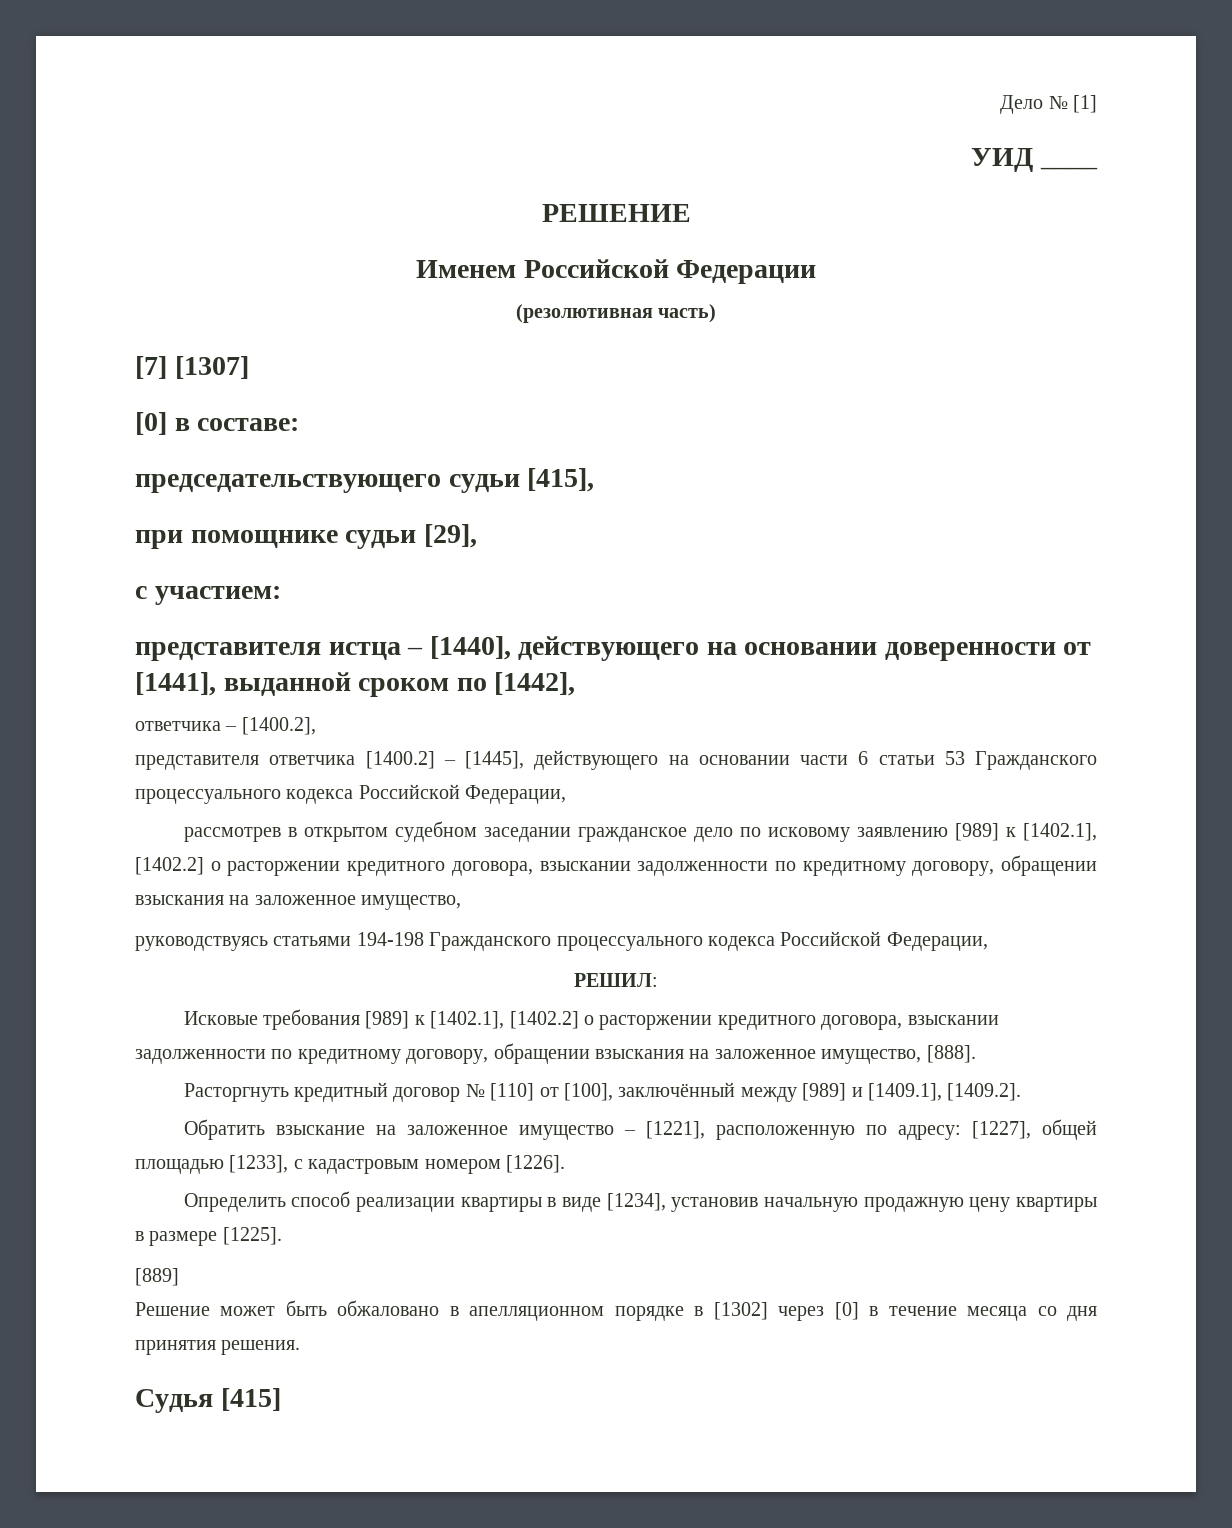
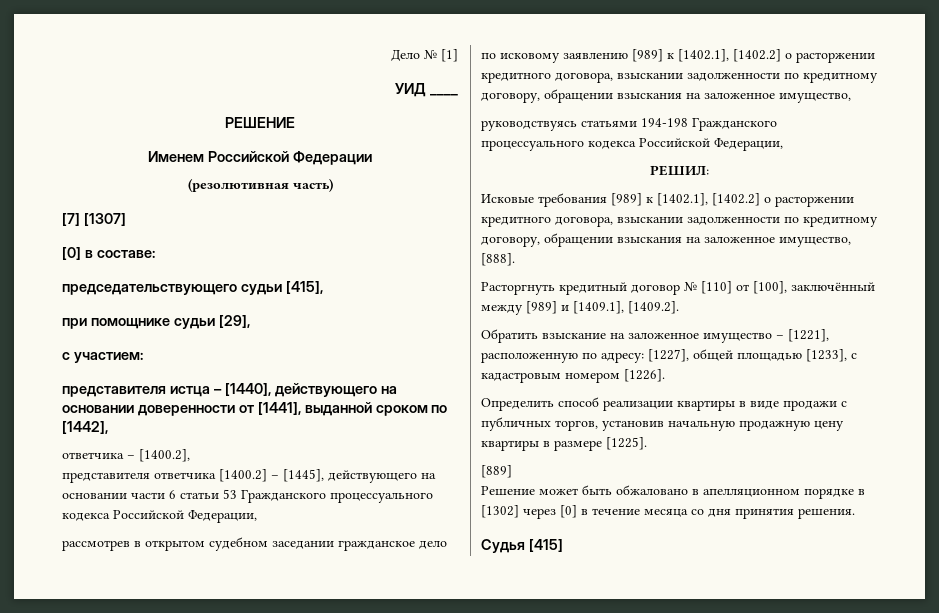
[606,1193,666,1211] [1234], -> [783,400,847,411] [481,417,598,431] продажи с публичных торгов,

